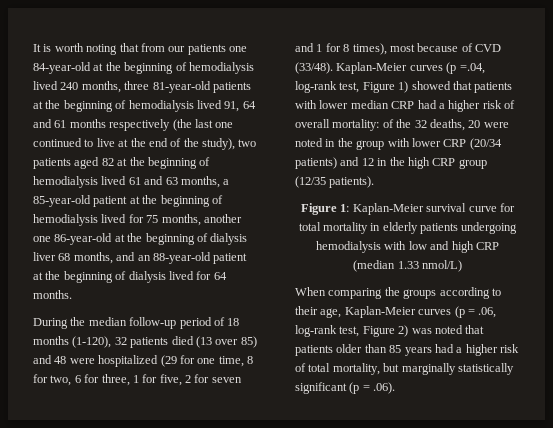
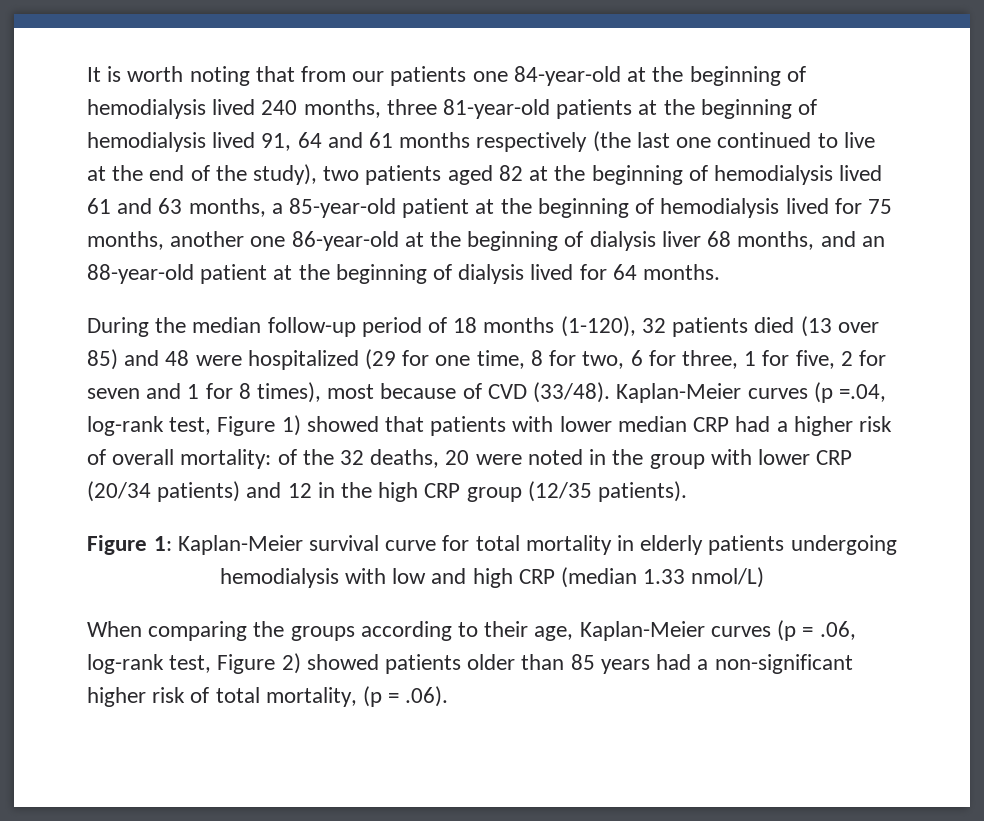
[411,325,485,334] was noted that -> [306,654,379,670] showed
(463, 350) none -> [714,654,853,674] non-significant
[383,363,514,375] [295,382,347,394] but marginally statistically significant -> (357, 697) none

